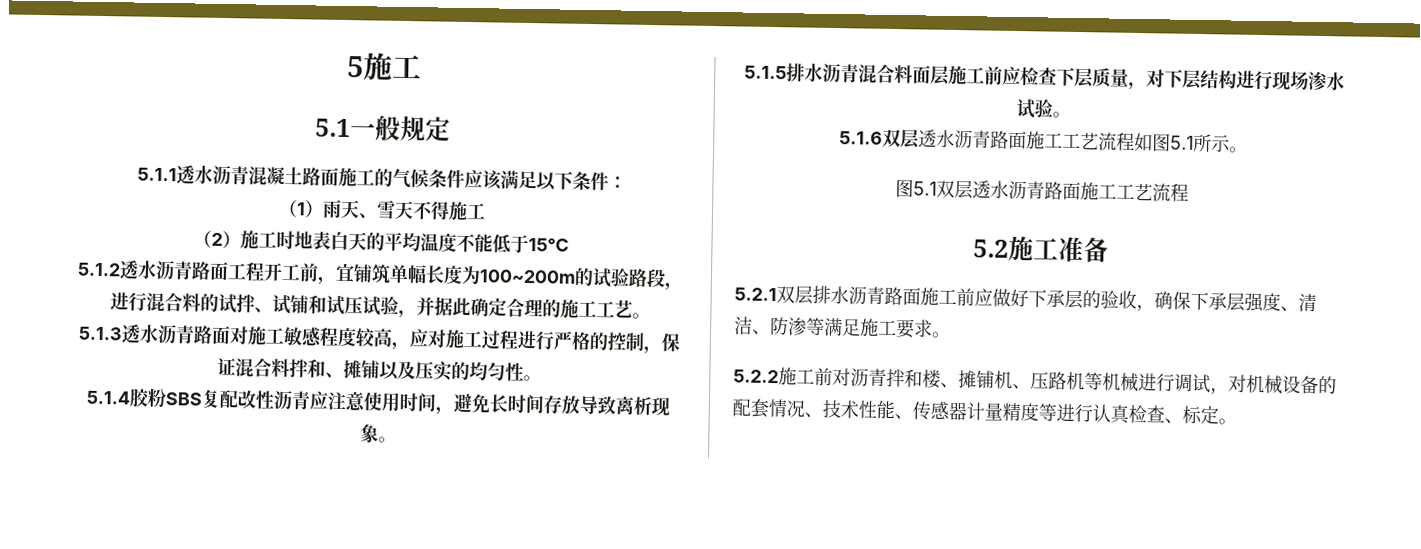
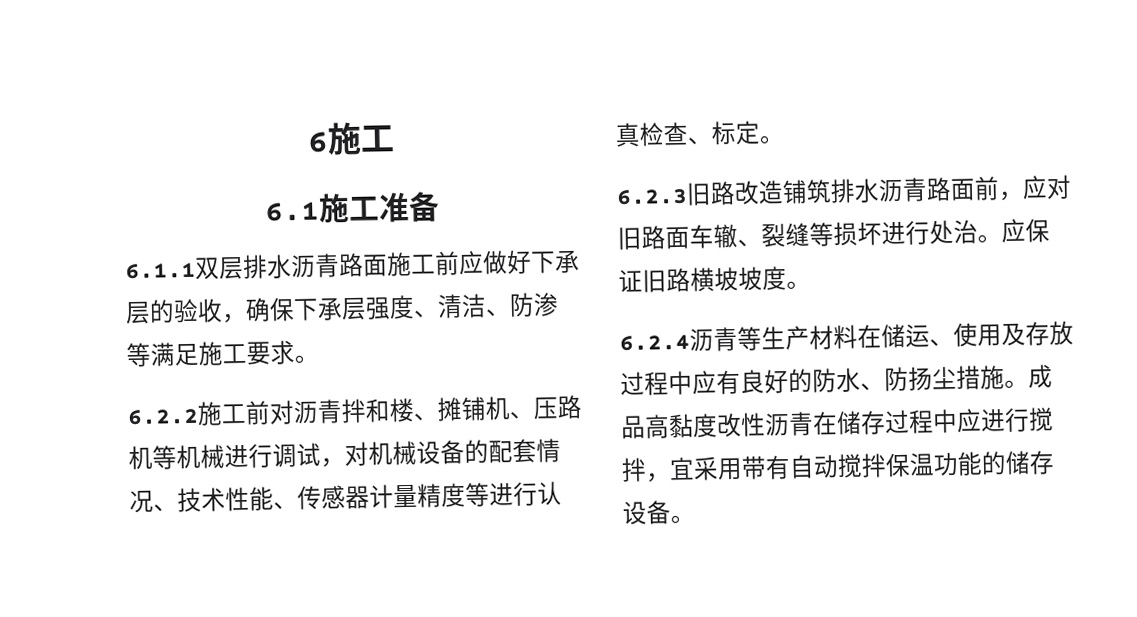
[346,52,422,81] [315,115,451,142] [137,165,627,191] [277,198,486,221] [193,229,569,254] [77,260,683,291] [109,292,651,320] [78,324,681,355] [216,357,542,382] [86,388,670,417] [359,424,397,443] [743,63,1345,91] [1015,98,1071,119] [838,128,1248,153] [895,179,1189,202] [973,239,1009,258] 5施工 // 5.1一般规定 // 5.1.1透水沥青混凝土路面施工的气候条件应该满足以下条件： // （1）雨天、雪天不得施工 // （2）施工时地表白天的平均温度不能低于15℃ // 5.1.2透水沥青路面工程开工前，宜铺筑单幅长度为100~200m的试验路段，进行混合料的试拌、试铺和试压试验，并据此确定合理的施工工艺。 // 5.1.3透水沥青路面对施工敏感程度较高，应对施工过程进行严格的控制，保证混合料拌和、摊铺以及压实的均匀性。 // 5.1.4胶粉SBS复配改性沥青应注意使用时间，避免长时间存放导致离析现象。 // 5.1.5排水沥青混合料面层施工前应检查下层质量，对下层结构进行现场渗水试验。 // 5.1.6双层透水沥青路面施工工艺流程如图5.1所示。 // 图5.1双层透水沥青路面施工工艺流程 // 5.2 -> [306,121,395,156] [264,201,320,222] 6施工 // 6.1
[734,287,777,302] 5.2.1 -> [125,261,196,280] 6.1.1
[733,369,779,384] 5.2.2 -> [127,408,199,426] 6.2.2
(1237, 421) none -> [616,174,1072,206] [617,218,1050,251] [618,266,811,293] [619,320,1074,352] [620,364,1053,397] [620,407,1054,440] [621,450,1055,483] [622,500,695,526] // 6.2.3旧路改造铺筑排水沥青路面前，应对旧路面车辙、裂缝等损坏进行处治。应保证旧路横坡坡度。 // 6.2.4沥青等生产材料在储运、使用及存放过程中应有良好的防水、防扬尘措施。成品高黏度改性沥青在储存过程中应进行搅拌，宜采用带有自动搅拌保温功能的储存设备。

